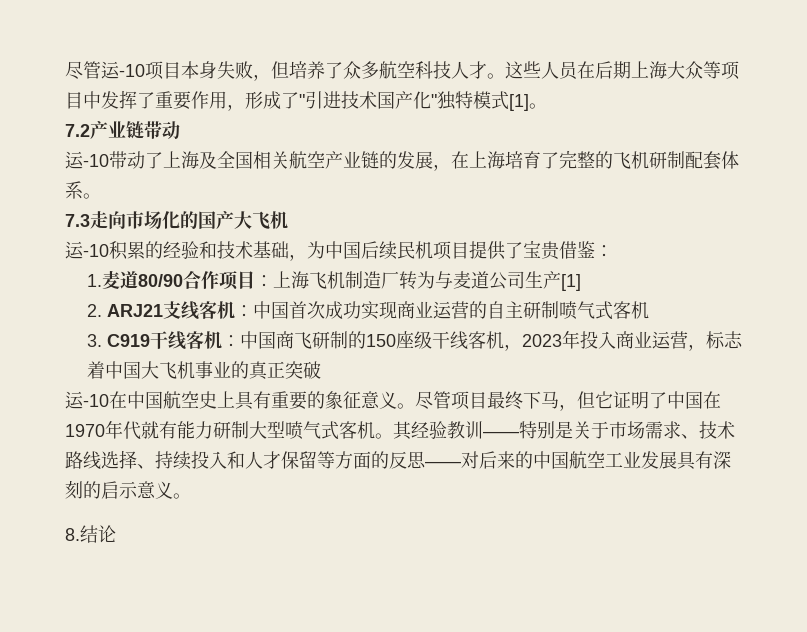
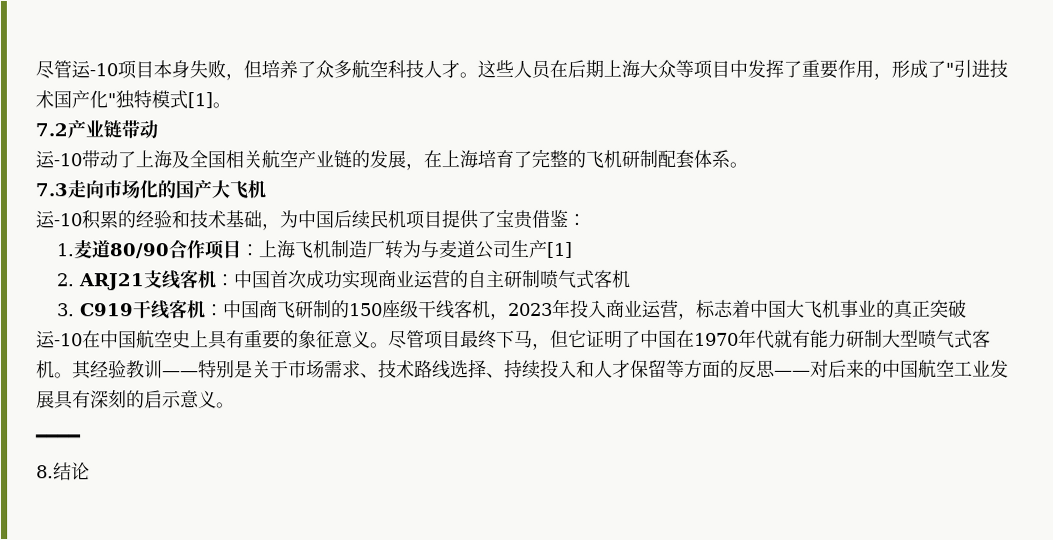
(191, 496) none -> [35,434,82,443] // ━━━━

